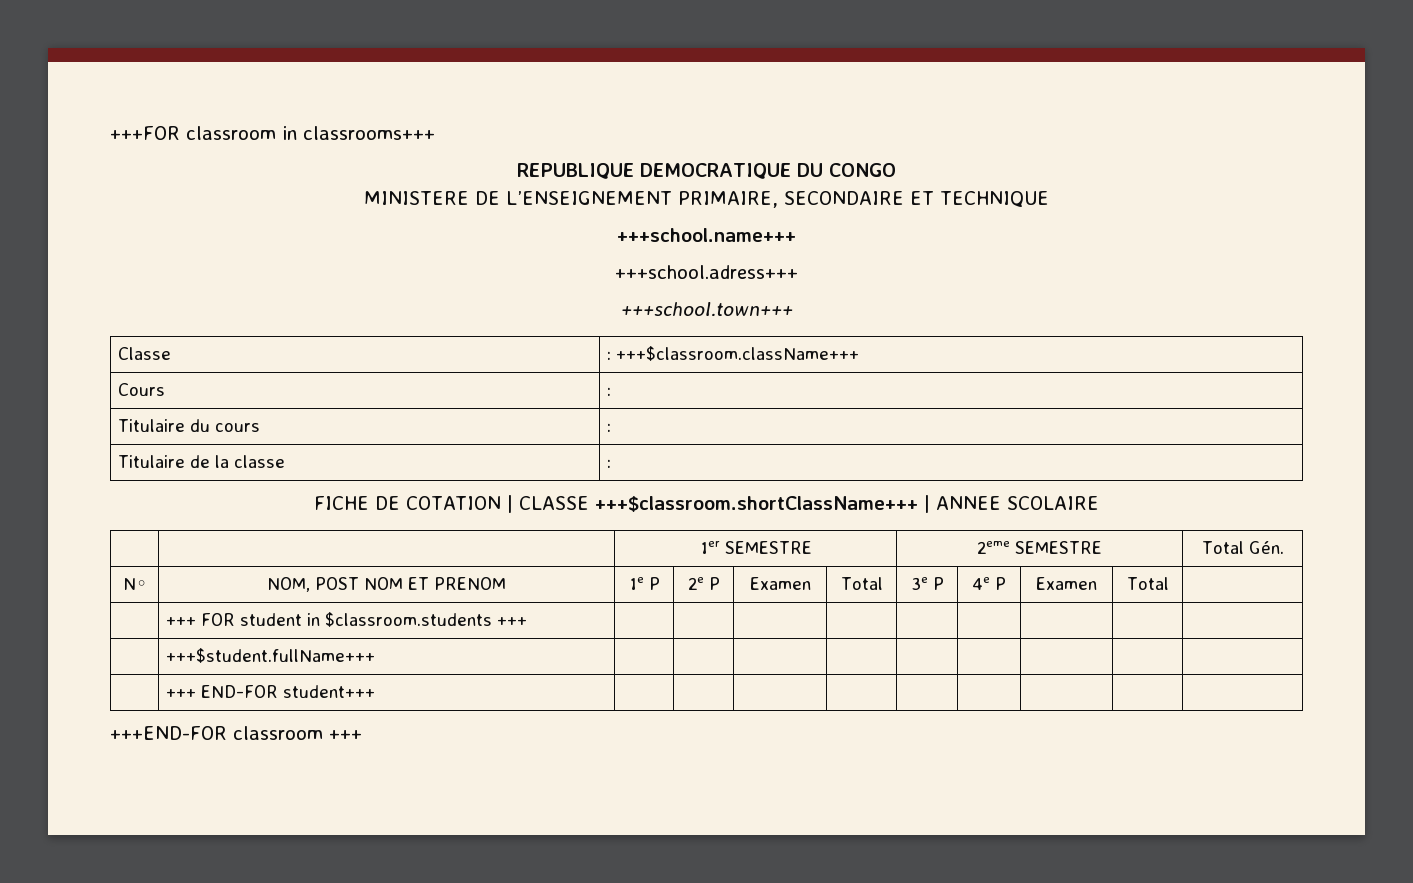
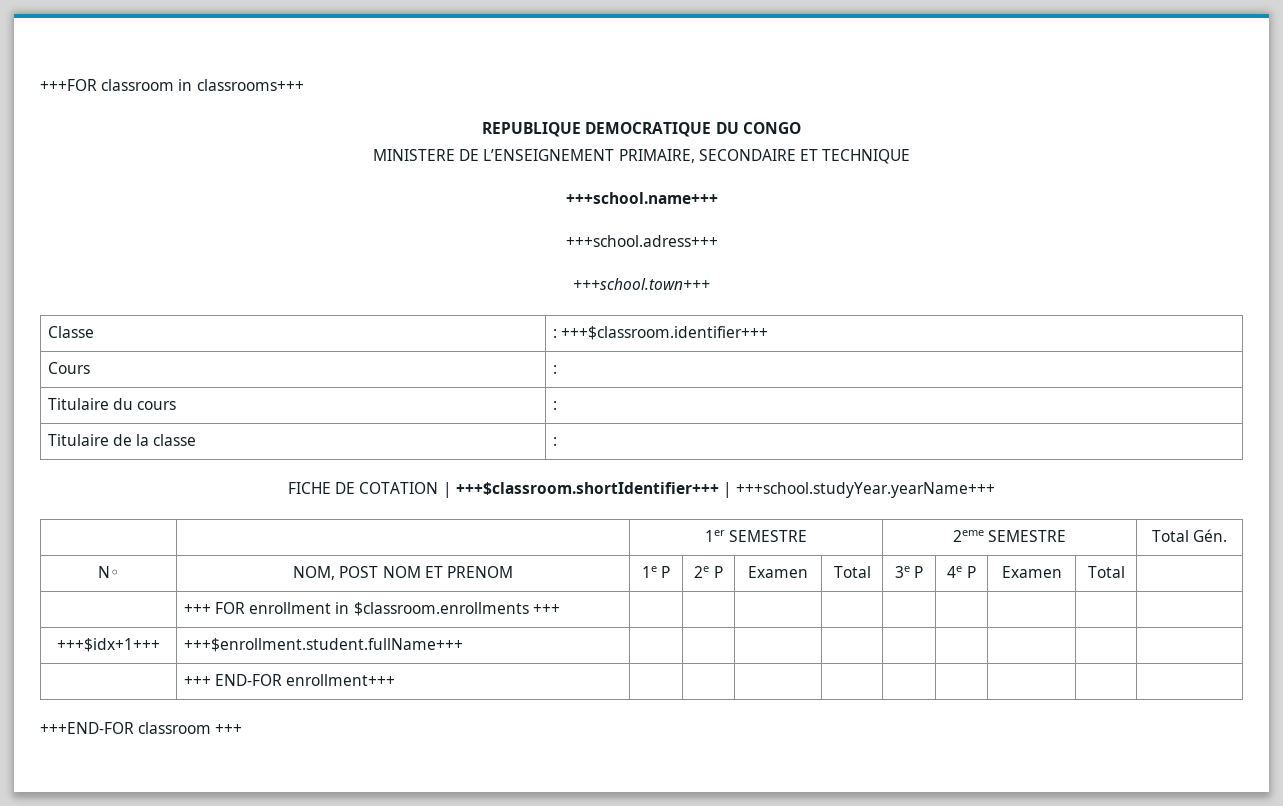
[616,346,860,361] +++$classroom.className+++ -> [561,326,769,340] +++$classroom.identifier+++
[519,495,1100,513] CLASSE +++$classroom.shortClassName+++ | ANNEE SCOLAIRE -> [455,482,996,498] +++$classroom.shortIdentifier+++ | +++school.studyYear.yearName+++
[240,612,493,627] student in $classroom.students -> [249,602,529,616] enrollment in $classroom.enrollments
[166,648,376,663] | +++$student.fullName+++ -> [57,638,160,652] [183,638,463,652] +++$idx+1+++ | +++$enrollment.student.fullName+++
[283,685,376,698] student+++ -> [286,674,396,686] enrollment+++

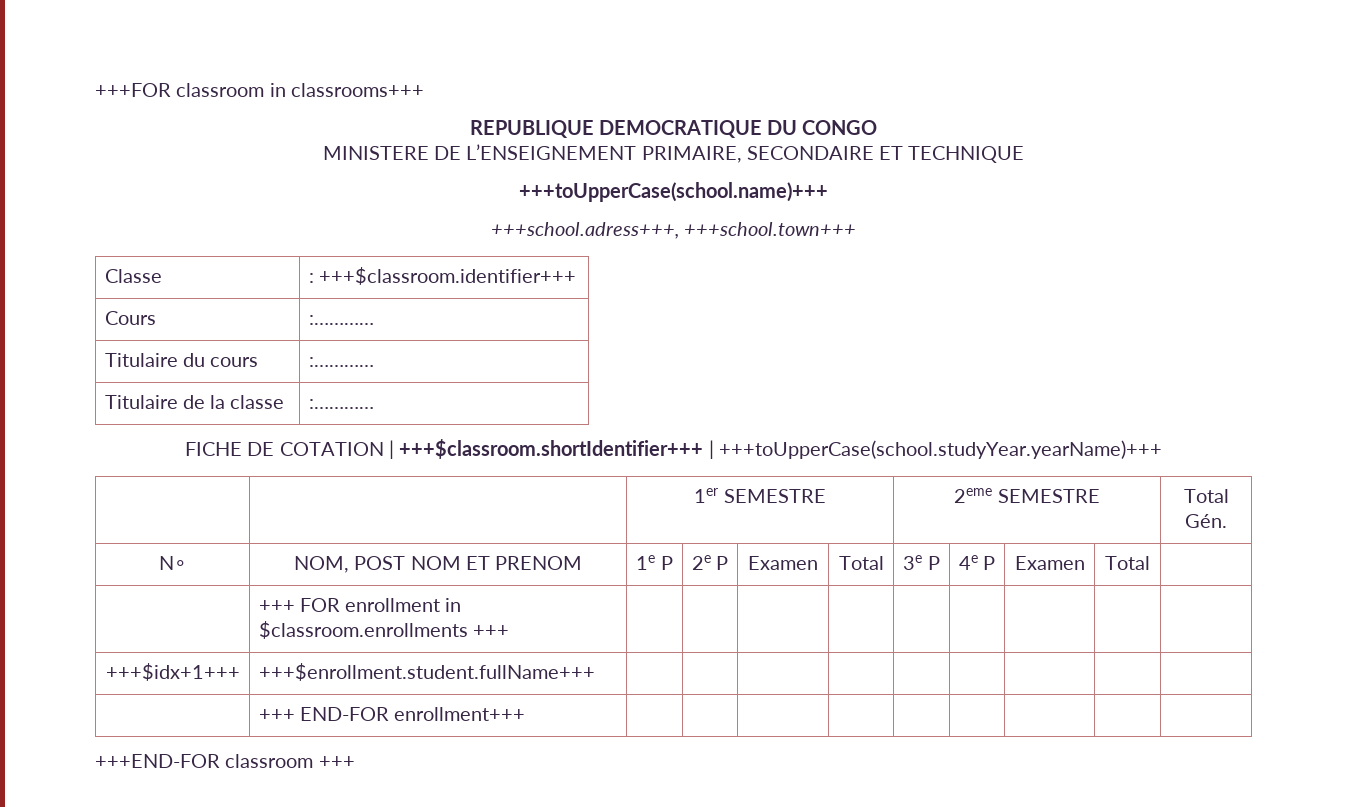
[565,192,718,204] [565,235,718,247] +++school.name+++ // +++school.adress+++ // -> [519,182,828,202] [490,222,679,239] +++toUpperCase(school.name)+++ // +++school.adress+++,
[552,365,557,374] : -> [308,315,374,325] :…………
[552,401,557,410] : -> [308,357,374,367] :…………
[552,437,557,446] : -> [308,399,374,409] :…………
[736,482,996,498] +++school.studyYear.yearName+++ -> [718,440,1162,459] +++toUpperCase(school.studyYear.yearName)+++
[98,566,119,578] N◦ -> [158,556,187,570] N∘

